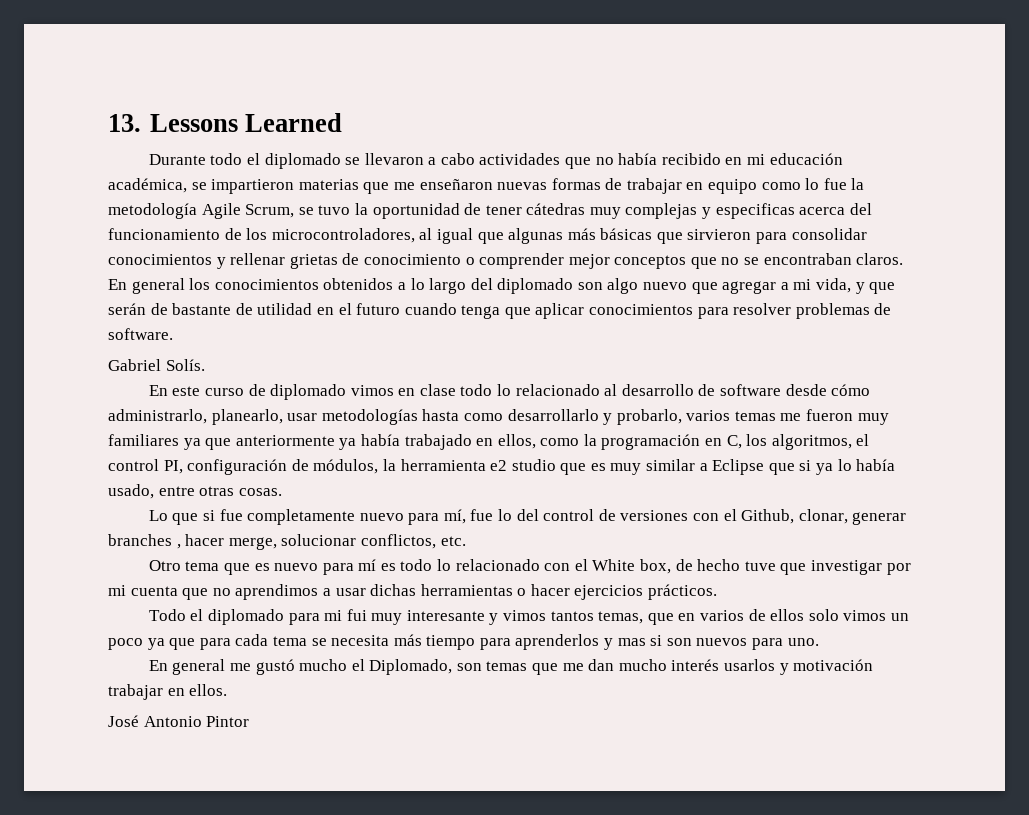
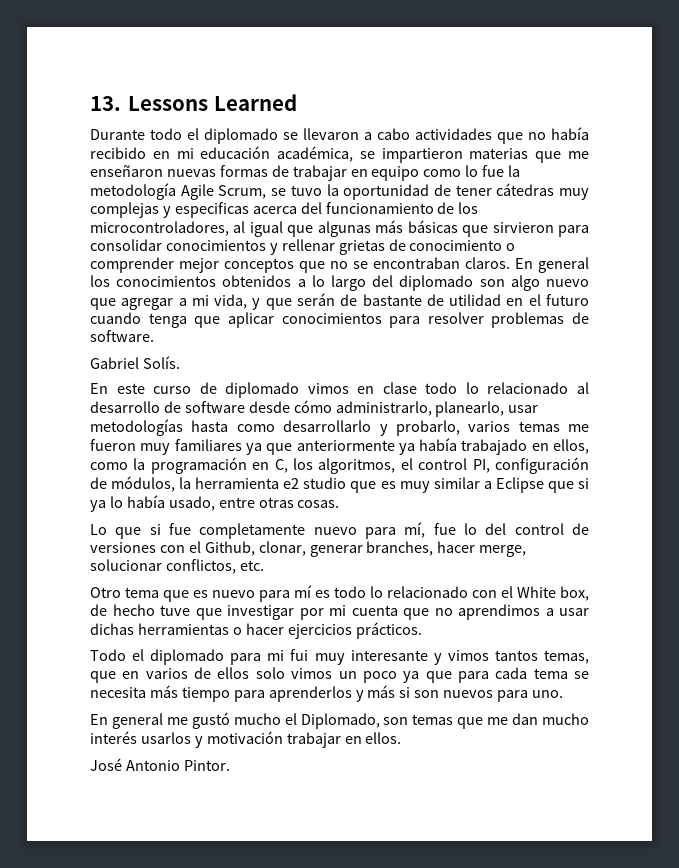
[108,534,181,549] branches , -> [366,541,434,556] branches,
[617,638,646,646] mas -> [367,685,396,698] más
[206,716,250,727] Pintor -> [183,760,230,771] Pintor.

